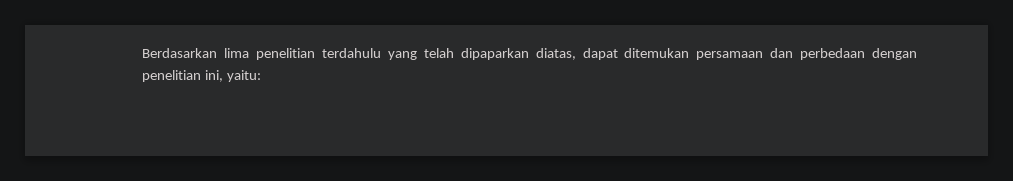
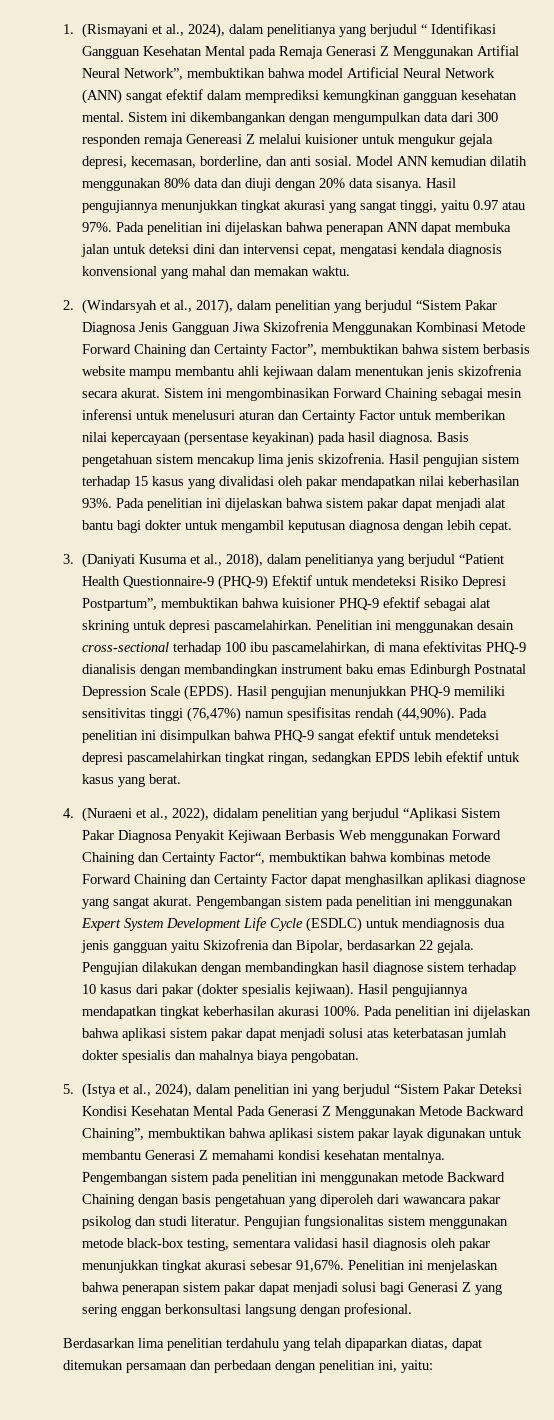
(142, 53) none -> [62,23,497,38] [82,45,520,59] [82,67,496,80] [82,89,518,104] [82,112,499,125] [82,134,494,147] [82,156,528,169] [82,178,457,191] [82,200,526,213] [82,222,512,235] [81,244,503,257] [82,266,351,279] [62,299,498,314] [82,321,526,335] [82,344,531,357] [82,365,523,379] [82,388,523,401] [82,409,507,423] [82,431,470,446] [82,453,521,467] [82,476,521,489] [82,498,506,511] [82,520,513,533] [62,553,505,568] [82,575,507,590] [82,597,491,611] [82,620,515,633] [82,641,527,655] [82,664,527,677] [82,685,506,700] [82,707,488,722] [82,729,500,743] [82,751,521,765] [82,774,182,787] [62,807,502,822] [82,830,502,843] [82,852,491,865] [82,874,526,887] [82,896,514,909] [81,917,506,932] [81,939,475,953] [82,962,517,975] [82,983,469,998] [82,1006,532,1019] [82,1028,508,1041] [82,1050,360,1063] [62,1083,523,1098] [82,1106,525,1119] [82,1128,523,1141] [82,1150,446,1163] [82,1172,506,1185] [82,1194,501,1207] [82,1215,509,1229] [82,1238,491,1251] [82,1260,499,1273] [82,1282,503,1295] [82,1303,413,1317] 1. (Rismayani et al., 2024), dalam penelitianya yang berjudul “ Identifikasi Gangguan Kesehatan Mental pada Remaja Generasi Z Menggunakan Artifial Neural Network”, membuktikan bahwa model Artificial Neural Network (ANN) sangat efektif dalam memprediksi kemungkinan gangguan kesehatan mental. Sistem ini dikembangankan dengan mengumpulkan data dari 300 responden remaja Genereasi Z melalui kuisioner untuk mengukur gejala depresi, kecemasan, borderline, dan anti sosial. Model ANN kemudian dilatih menggunakan 80% data dan diuji dengan 20% data sisanya. Hasil pengujiannya menunjukkan tingkat akurasi yang sangat tinggi, yaitu 0.97 atau 97%. Pada penelitian ini dijelaskan bahwa penerapan ANN dapat membuka jalan untuk deteksi dini dan intervensi cepat, mengatasi kendala diagnosis konvensional yang mahal dan memakan waktu. // 2. (Windarsyah et al., 2017), dalam penelitian yang berjudul “Sistem Pakar Diagnosa Jenis Gangguan Jiwa Skizofrenia Menggunakan Kombinasi Metode Forward Chaining dan Certainty Factor”, membuktikan bahwa sistem berbasis website mampu membantu ahli kejiwaan dalam menentukan jenis skizofrenia secara akurat. Sistem ini mengombinasikan Forward Chaining sebagai mesin inferensi untuk menelusuri aturan dan Certainty Factor untuk memberikan nilai kepercayaan (persentase keyakinan) pada hasil diagnosa. Basis pengetahuan sistem mencakup lima jenis skizofrenia. Hasil pengujian sistem terhadap 15 kasus yang divalidasi oleh pakar mendapatkan nilai keberhasilan 93%. Pada penelitian ini dijelaskan bahwa sistem pakar dapat menjadi alat bantu bagi dokter untuk mengambil keputusan diagnosa dengan lebih cepat. // 3. (Daniyati Kusuma et al., 2018), dalam penelitianya yang berjudul “Patient Health Questionnaire-9 (PHQ-9) Efektif untuk mendeteksi Risiko Depresi Postpartum”, membuktikan bahwa kuisioner PHQ-9 efektif sebagai alat skrining untuk depresi pascamelahirkan. Penelitian ini menggunakan desain cross-sectional terhadap 100 ibu pascamelahirkan, di mana efektivitas PHQ-9 dianalisis dengan membandingkan instrument baku emas Edinburgh Postnatal Depression Scale (EPDS). Hasil pengujian menunjukkan PHQ-9 memiliki sensitivitas tinggi (76,47%) namun spesifisitas rendah (44,90%). Pada penelitian ini disimpulkan bahwa PHQ-9 sangat efektif untuk mendeteksi depresi pascamelahirkan tingkat ringan, sedangkan EPDS lebih efektif untuk kasus yang berat. // 4. (Nuraeni et al., 2022), didalam penelitian yang berjudul “Aplikasi Sistem Pakar Diagnosa Penyakit Kejiwaan Berbasis Web menggunakan Forward Chaining dan Certainty Factor“, membuktikan bahwa kombinas metode Forward Chaining dan Certainty Factor dapat menghasilkan aplikasi diagnose yang sangat akurat. Pengembangan sistem pada penelitian ini menggunakan Expert System Development Life Cycle (ESDLC) untuk mendiagnosis dua jenis gangguan yaitu Skizofrenia dan Bipolar, berdasarkan 22 gejala. Pengujian dilakukan dengan membandingkan hasil diagnose sistem terhadap 10 kasus dari pakar (dokter spesialis kejiwaan). Hasil pengujiannya mendapatkan tingkat keberhasilan akurasi 100%. Pada penelitian ini dijelaskan bahwa aplikasi sistem pakar dapat menjadi solusi atas keterbatasan jumlah dokter spesialis dan mahalnya biaya pengobatan. // 5. (Istya et al., 2024), dalam penelitian ini yang berjudul “Sistem Pakar Deteksi Kondisi Kesehatan Mental Pada Generasi Z Menggunakan Metode Backward Chaining”, membuktikan bahwa aplikasi sistem pakar layak digunakan untuk membantu Generasi Z memahami kondisi kesehatan mentalnya. Pengembangan sistem pada penelitian ini menggunakan metode Backward Chaining dengan basis pengetahuan yang diperoleh dari wawancara pakar psikolog dan studi literatur. Pengujian fungsionalitas sistem menggunakan metode black-box testing, sementara validasi hasil diagnosis oleh pakar menunjukkan tingkat akurasi sebesar 91,67%. Penelitian ini menjelaskan bahwa penerapan sistem pakar dapat menjadi solusi bagi Generasi Z yang sering enggan berkonsultasi langsung dengan profesional. //

